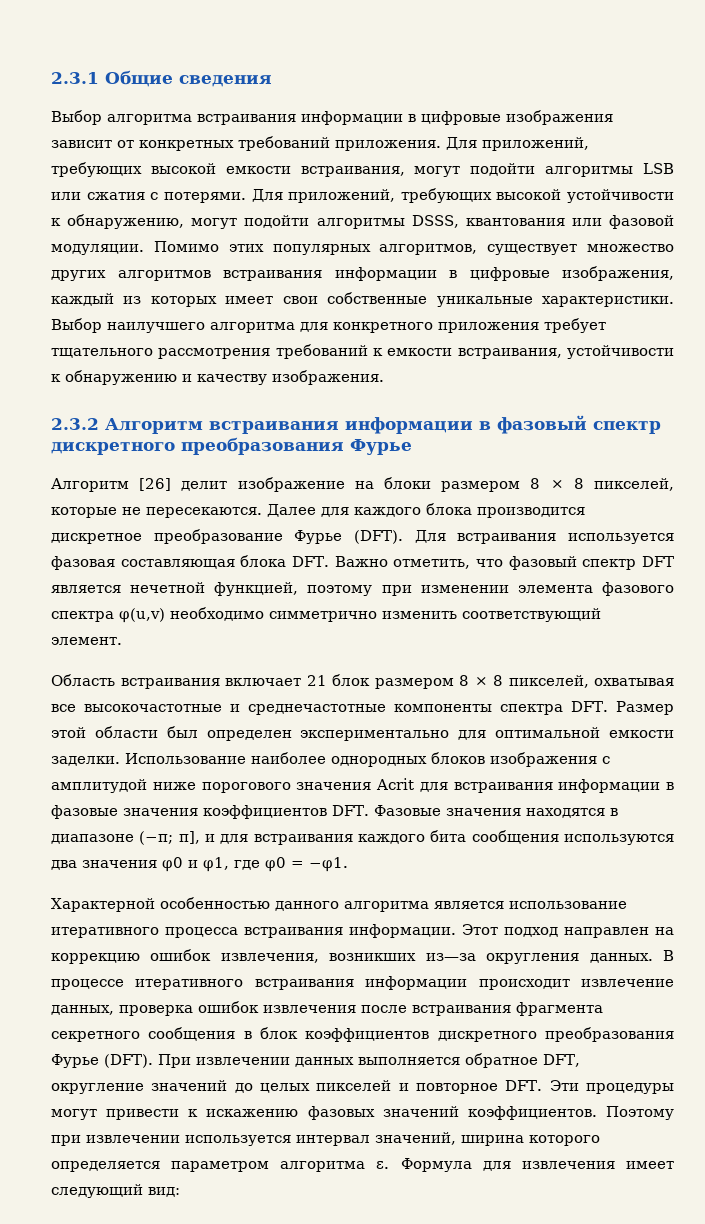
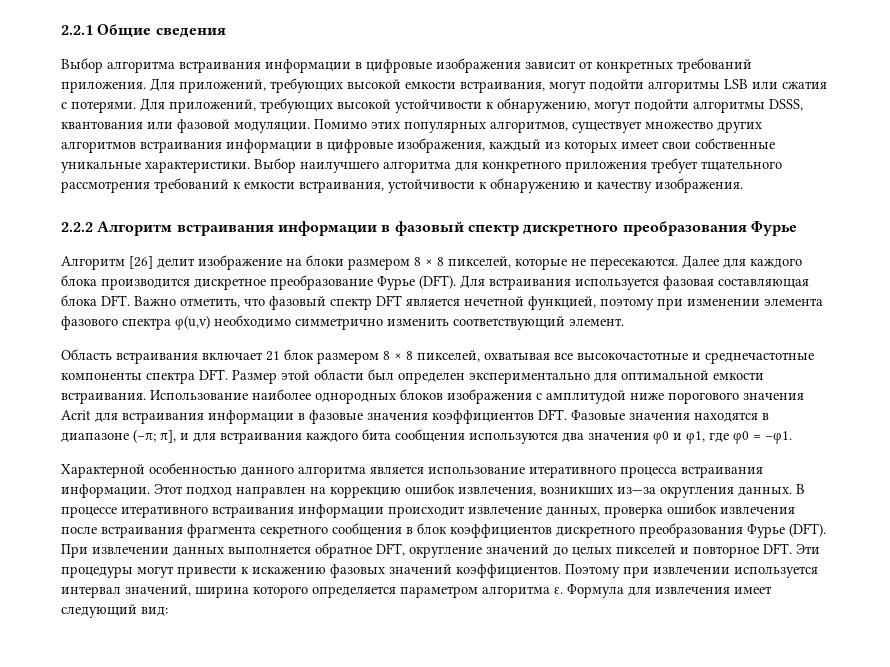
[51,72,99,84] 2.3.1 -> [61,25,93,35] 2.2.1
[51,418,99,430] 2.3.2 -> [61,222,93,232] 2.2.2
[51,756,120,766] заделки. -> [61,392,146,404] встраивания.

